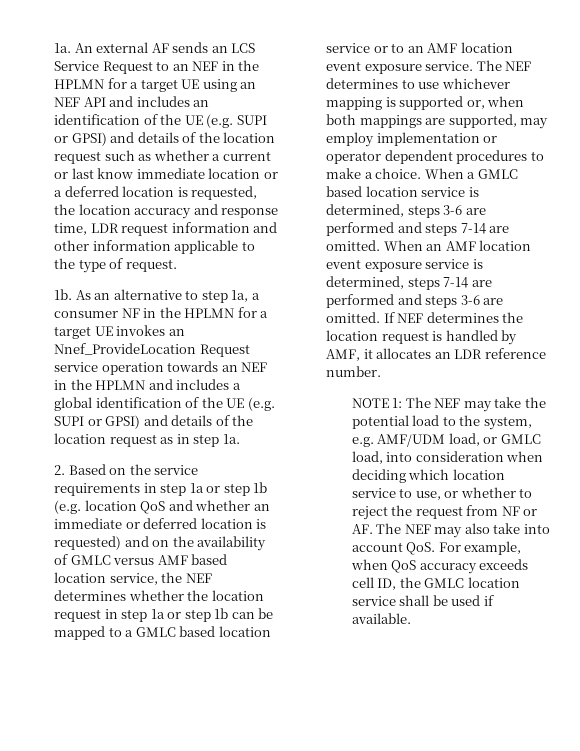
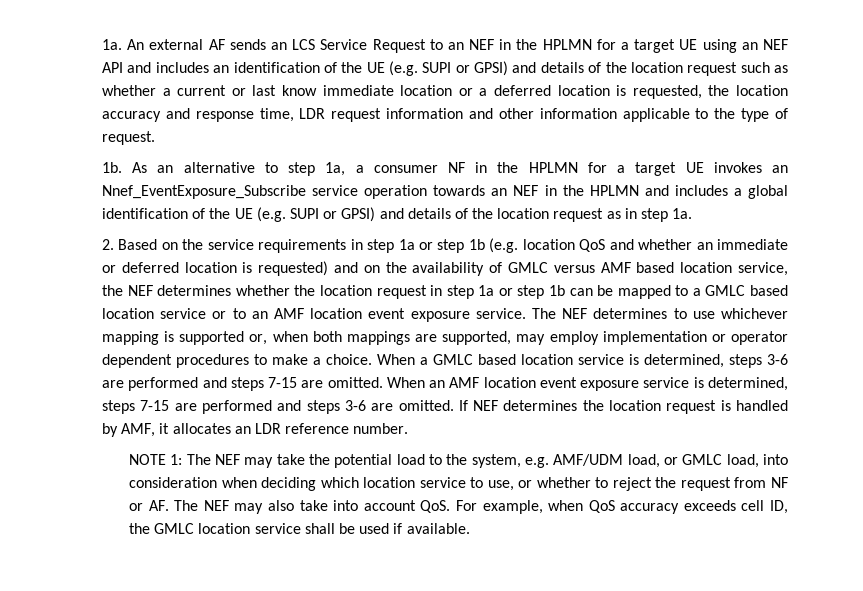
[54,343,250,357] Nnef_ProvideLocation Request -> [102,185,307,199] Nnef_EventExposure_Subscribe
[460,223,486,234] 7-14 -> [268,377,298,388] 7-15
[443,277,469,288] 7-14 -> [140,400,170,411] 7-15

